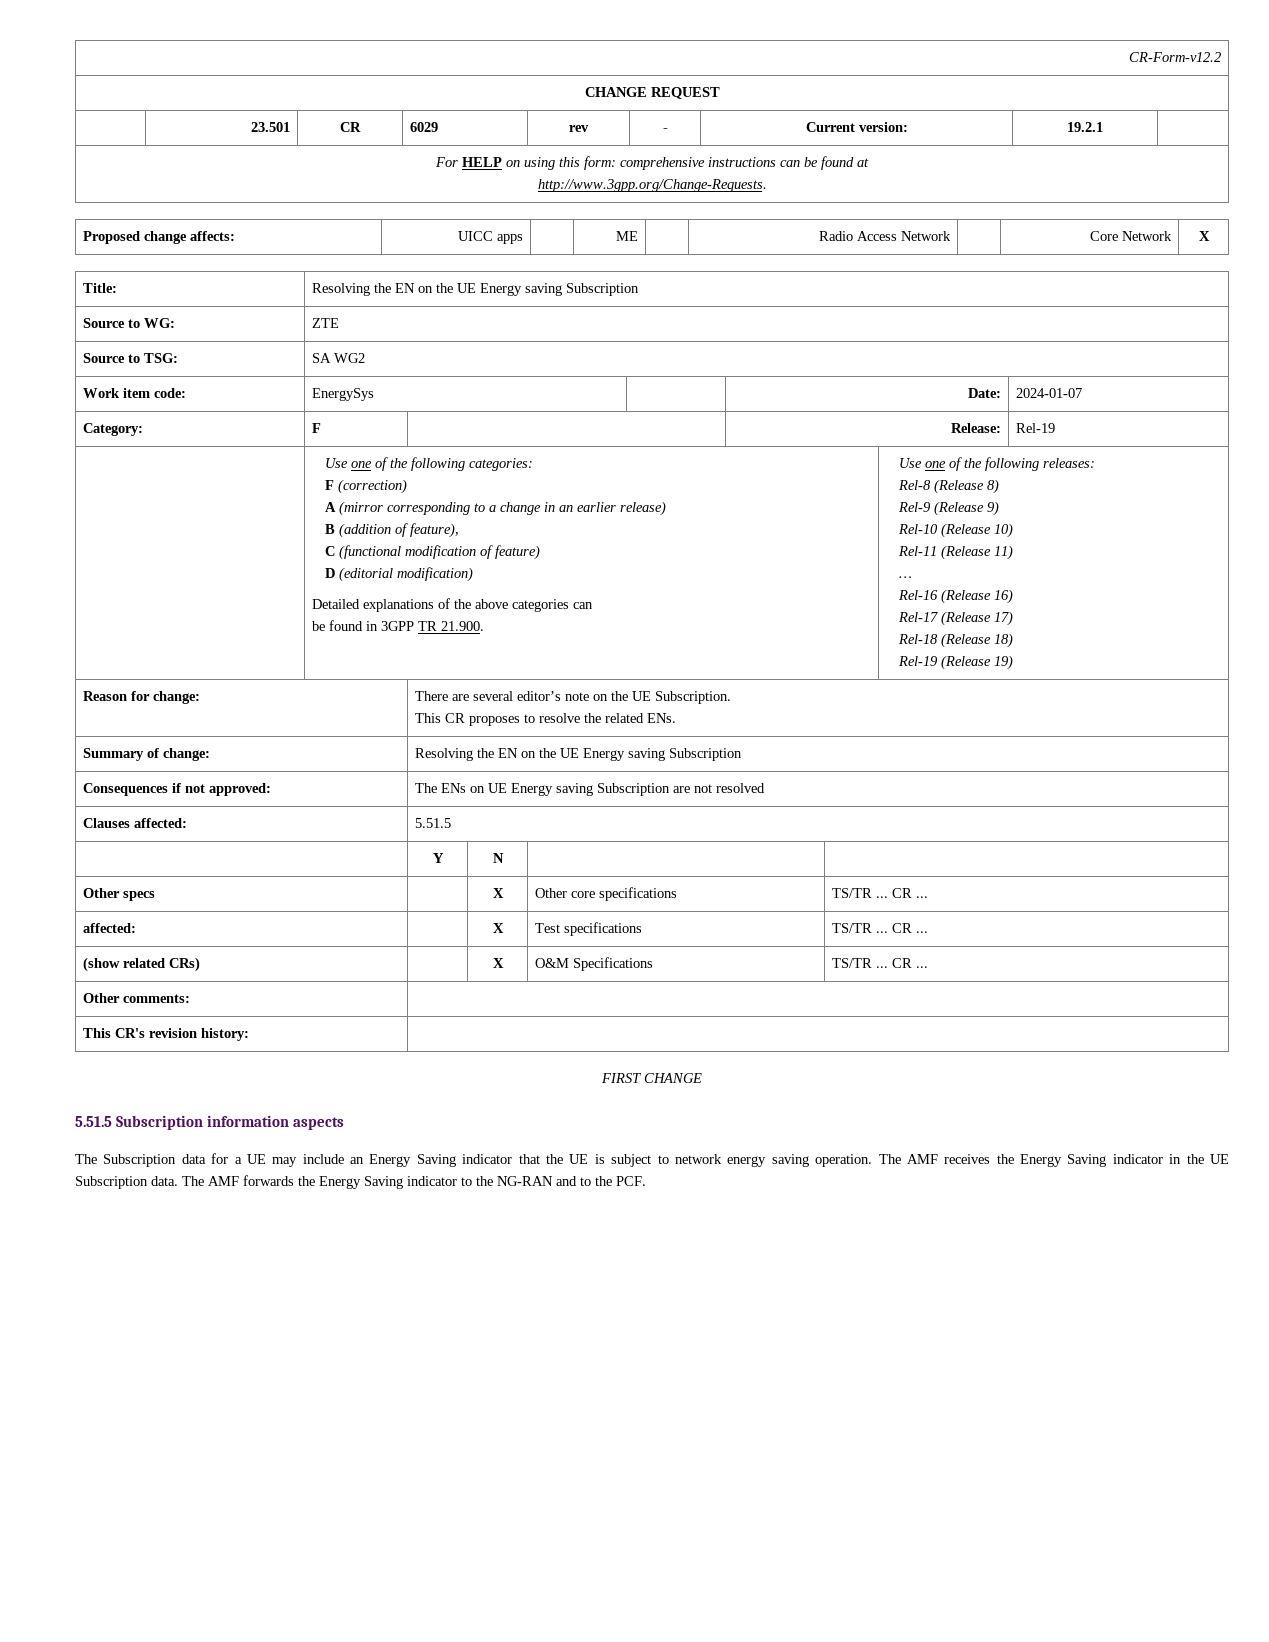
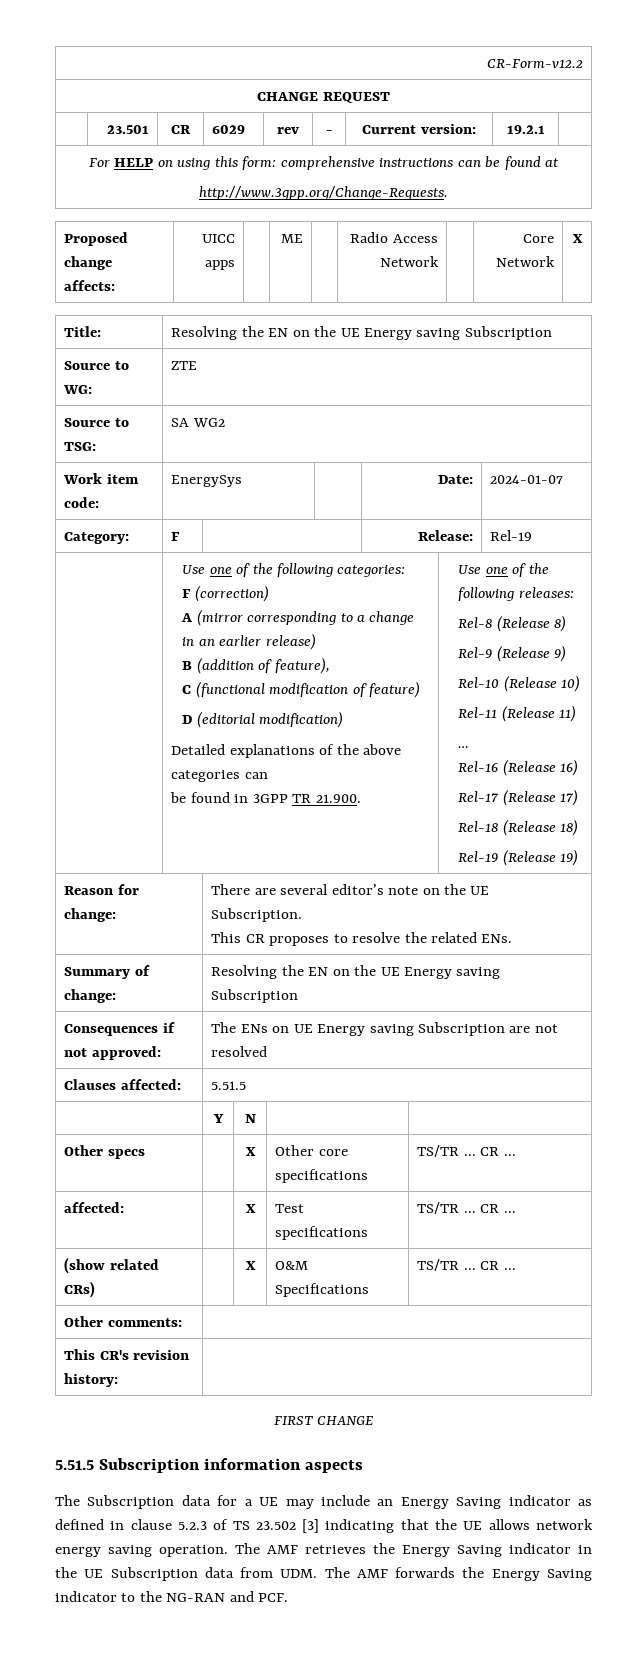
[518,1154,669,1167] that the UE is subject to -> [578,1499,593,1506] [55,1519,530,1533] as defined in clause 5.2.3 of TS 23.502 [3] indicating that the UE allows
[944,1154,991,1164] receives -> [305,1545,366,1554] retrieves
[151,1176,178,1186] data. -> [204,1567,318,1578] data from UDM.
[580,1176,612,1186] to the -> (254, 1596) none

